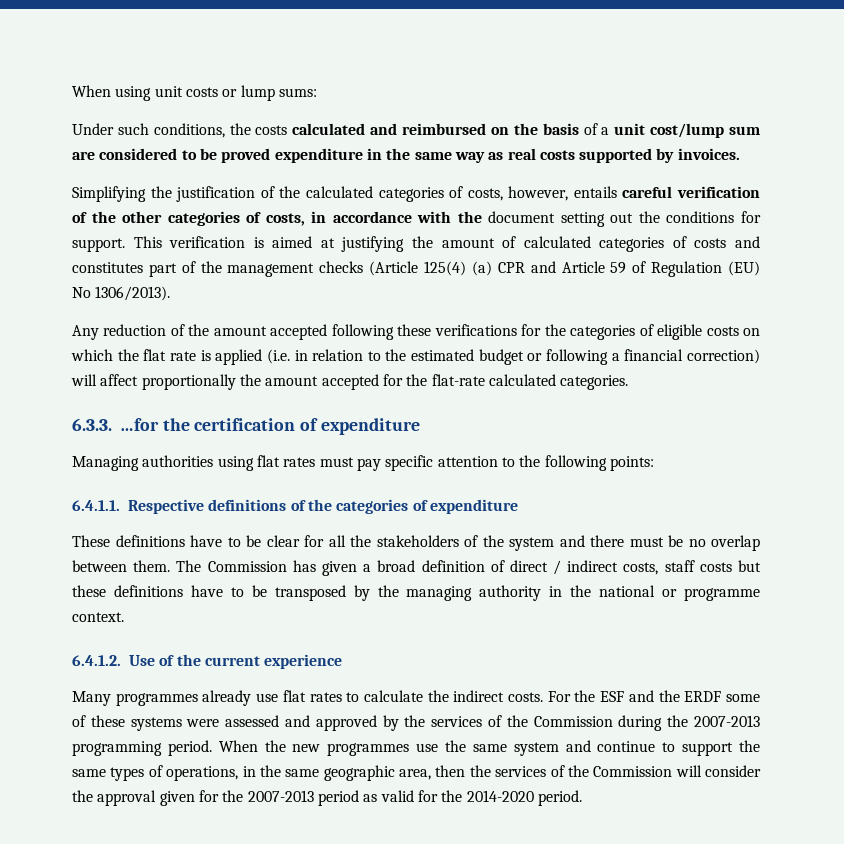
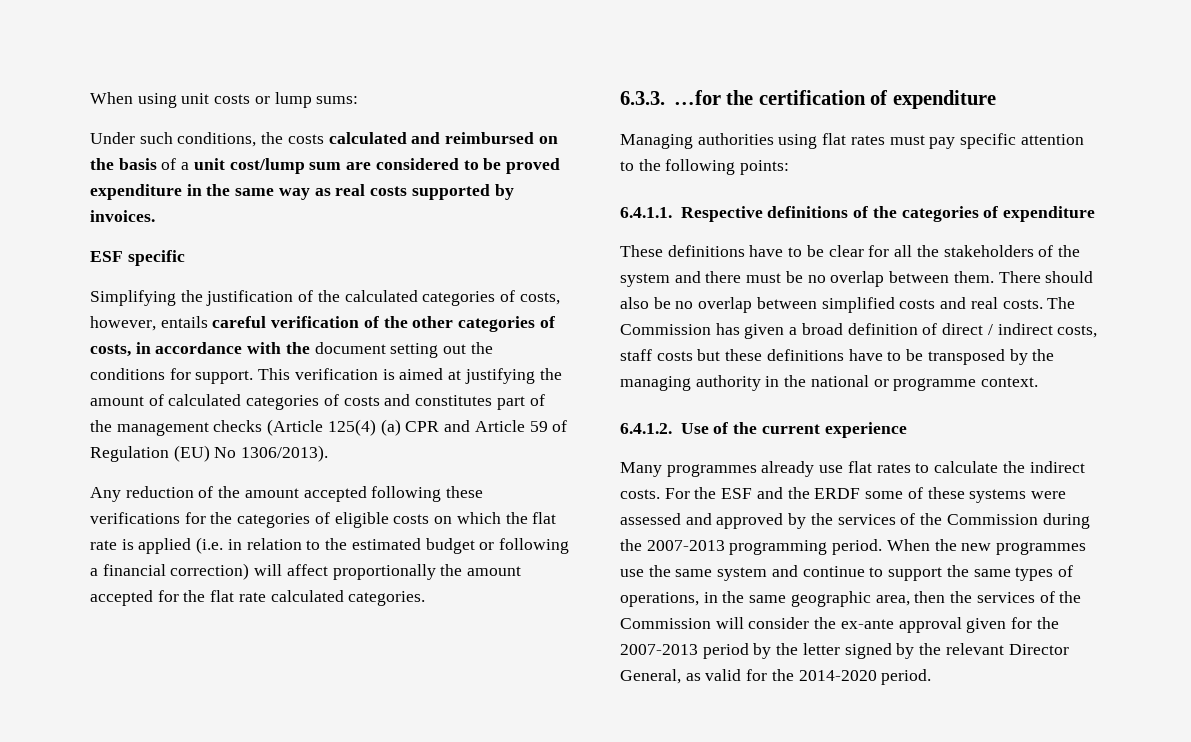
(740, 154) none -> [90,250,185,266] // ESF specific
[431,374,485,386] flat-rate -> [210,590,266,602] flat rate
(171, 566) none -> [998,271,1094,283] [620,297,1043,313] There should also be no overlap between simplified costs and real costs.
(93, 796) none -> [840,619,894,629] ex-ante
(359, 798) none -> [753,643,1069,659] [620,669,681,684] by the letter signed by the relevant Director General,

